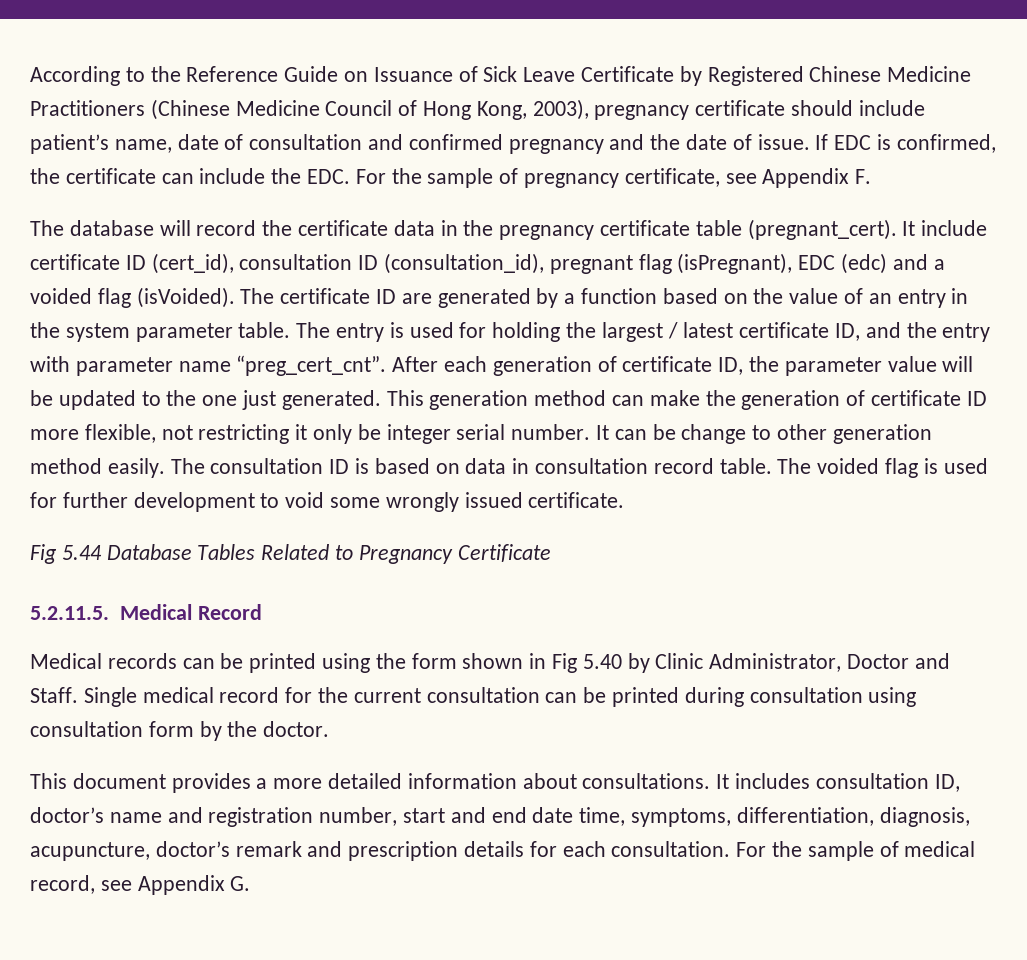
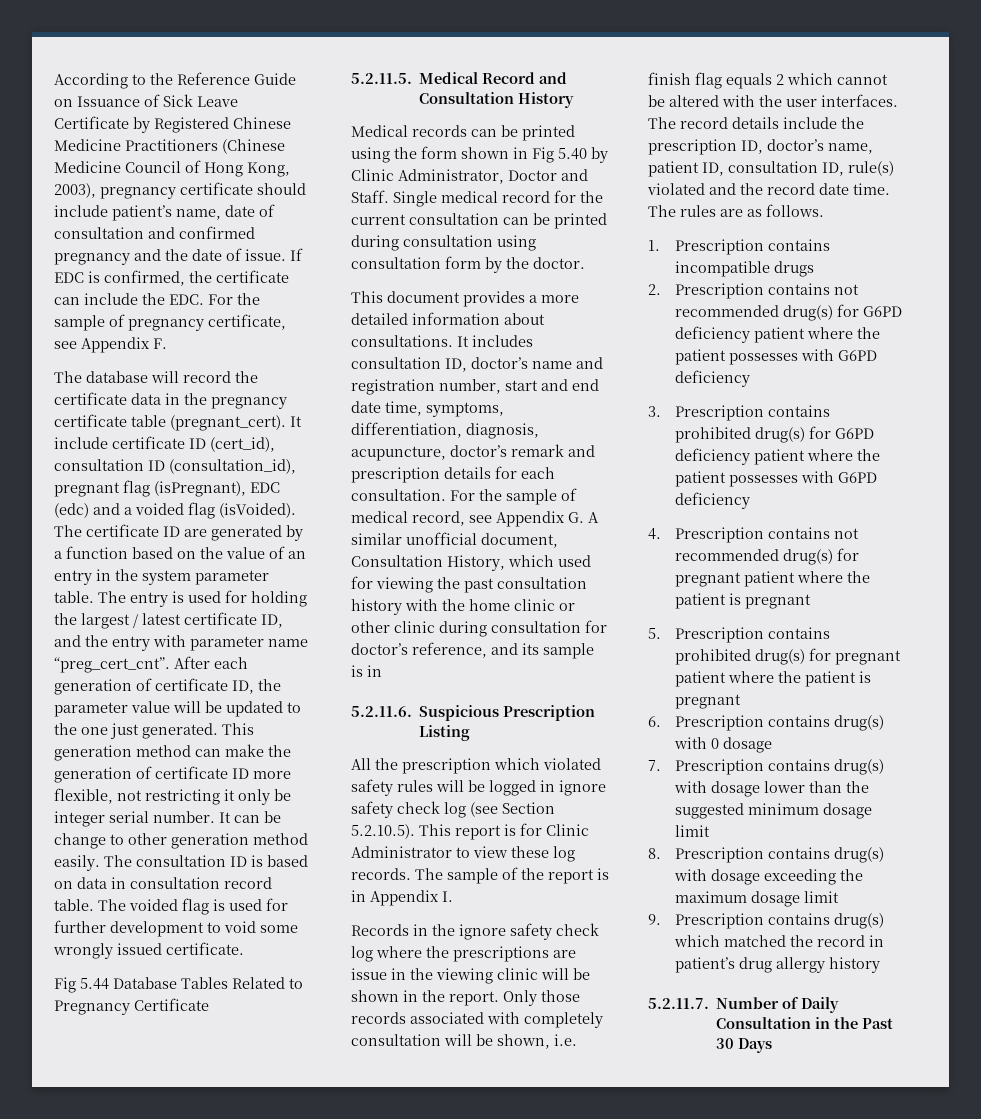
(262, 612) none -> [539,72,568,84] [419,92,575,108] and Consultation History
(251, 883) none -> [588,512,599,523] [351,532,558,548] [351,555,591,571] [351,576,587,593] [351,599,575,615] [351,620,607,637] [351,642,594,659] [351,665,382,677] [351,705,596,721] [419,725,471,741] [351,758,601,774] [351,779,606,796] [351,801,555,818] [351,823,589,840] [351,846,575,862] [351,867,609,884] [351,890,453,906] [351,923,599,940] [351,946,576,962] [351,968,590,984] [351,990,580,1006] [351,1012,603,1028] [351,1034,577,1049] [648,72,888,89] [648,94,898,107] [648,117,864,129] [648,139,873,155] [648,161,894,177] [647,183,890,195] [648,204,824,217] [648,239,830,255] [674,261,814,277] [648,283,859,299] [674,304,902,321] [674,326,880,343] [674,349,877,365] [674,370,750,387] [648,405,830,421] [674,426,874,443] [674,448,880,465] [674,471,877,487] [674,492,750,509] [648,527,859,543] [674,548,859,565] [674,571,870,587] [674,593,811,609] [648,627,830,643] [674,648,901,665] [674,671,871,687] [674,694,741,709] [648,715,884,731] [673,737,772,753] [648,759,884,775] [673,781,869,797] [674,803,872,819] [674,825,710,837] [648,847,884,863] [673,869,863,885] [674,891,839,907] [648,913,884,929] [673,935,884,947] [674,957,880,973] [648,997,840,1013] [716,1017,894,1029] [716,1038,773,1053] A similar unofficial document, Consultation History, which used for viewing the past consultation history with the home clinic or other clinic during consultation for doctor’s reference, and its sample is in // 5.2.11.6. Suspicious Prescription Listing // All the prescription which violated safety rules will be logged in ignore safety check log (see Section 5.2.10.5). This report is for Clinic Administrator to view these log records. The sample of the report is in Appendix I. // Records in the ignore safety check log where the prescriptions are issue in the viewing clinic will be shown in the report. Only those records associated with completely consultation will be shown, i.e. finish flag equals 2 which cannot be altered with the user interfaces. The record details include the prescription ID, doctor’s name, patient ID, consultation ID, rule(s) violated and the record date time. The rules are as follows. // 1. Prescription contains incompatible drugs // 2. Prescription contains not recommended drug(s) for G6PD deficiency patient where the patient possesses with G6PD deficiency // 3. Prescription contains prohibited drug(s) for G6PD deficiency patient where the patient possesses with G6PD deficiency // 4. Prescription contains not recommended drug(s) for pregnant patient where the patient is pregnant // 5. Prescription contains prohibited drug(s) for pregnant patient where the patient is pregnant // 6. Prescription contains drug(s) with 0 dosage // 7. Prescription contains drug(s) with dosage lower than the suggested minimum dosage limit // 8. Prescription contains drug(s) with dosage exceeding the maximum dosage limit // 9. Prescription contains drug(s) which matched the record in patient’s drug allergy history // 5.2.11.7. Number of Daily Consultation in the Past 30 Days

